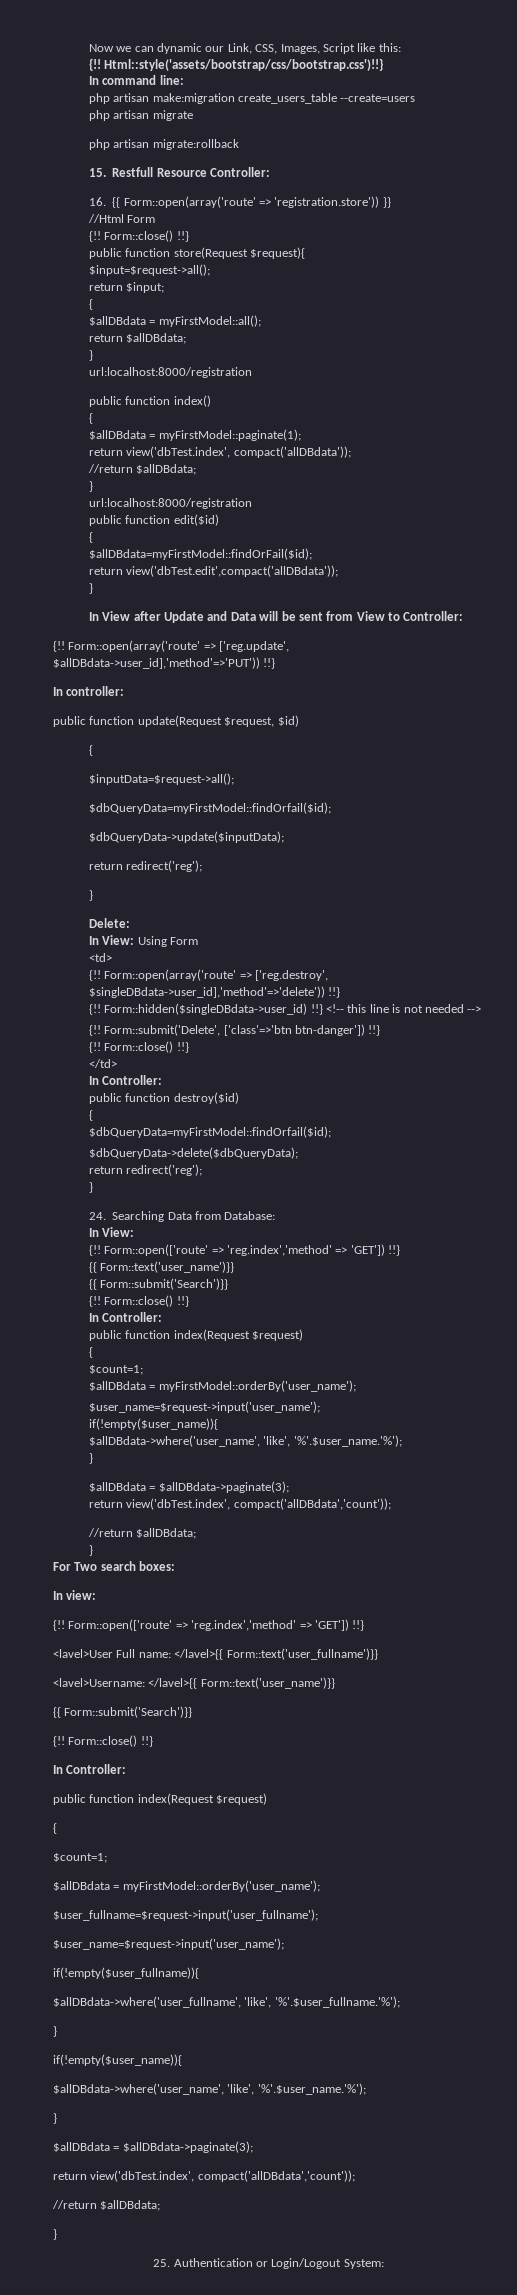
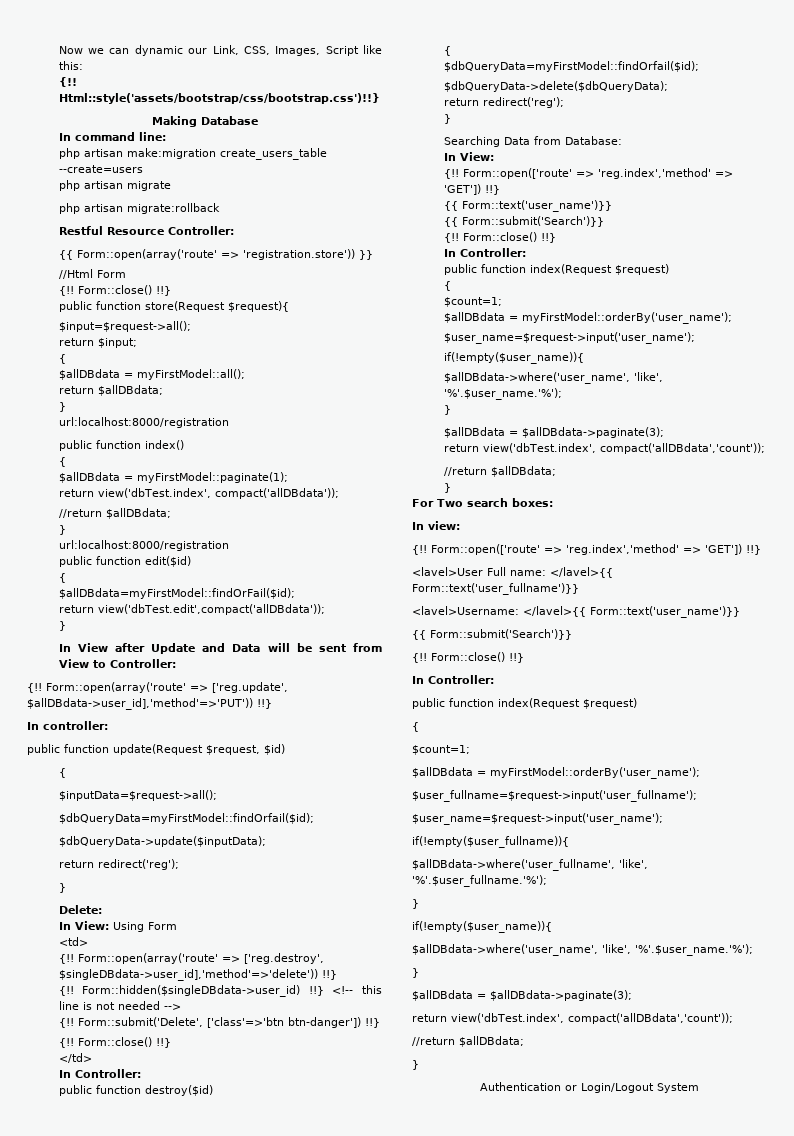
(384, 64) none -> [151,116,258,127] // Making Database
[88,167,154,177] 15. Restfull -> [58,226,103,235] Restful
[88,197,106,206] 16. -> (234, 230) none
[88,1212,106,1220] 24. -> (451, 119) none
[153,2259,171,2267] 25. -> (419, 1065) none
[343,2259,384,2269] System: -> [657,1083,699,1093] System

